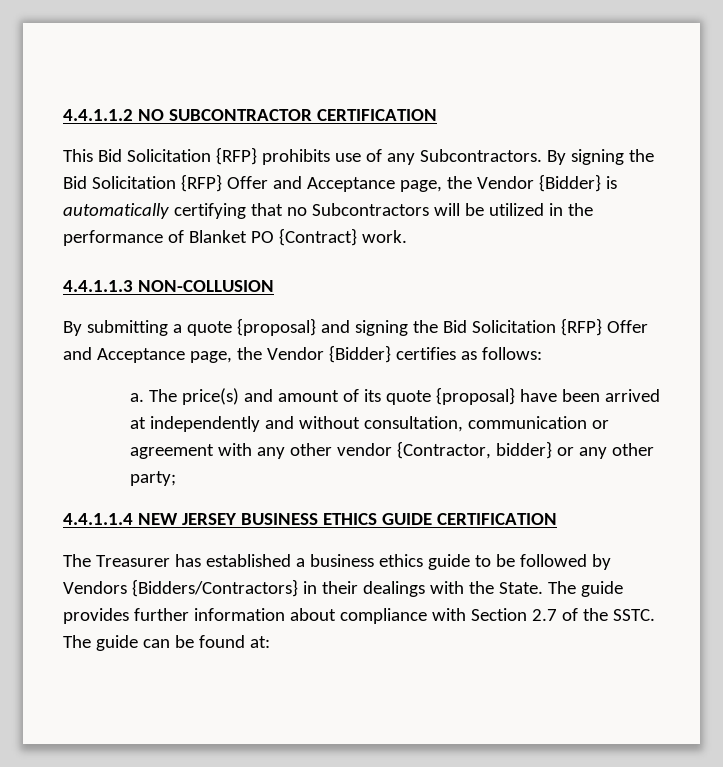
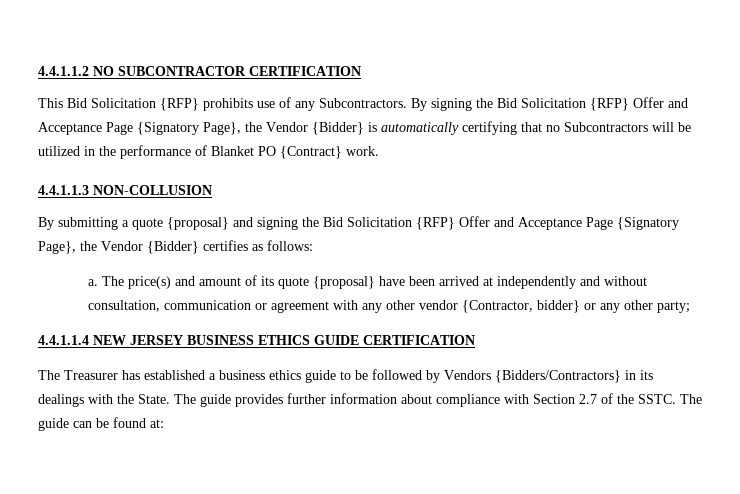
[399,180,442,192] page, -> [106,122,241,135] Page {Signatory Page},
[189,351,232,363] page, -> [586,217,679,230] [38,241,76,254] Page {Signatory Page},
[321,581,358,594] their -> [640,370,653,380] its

